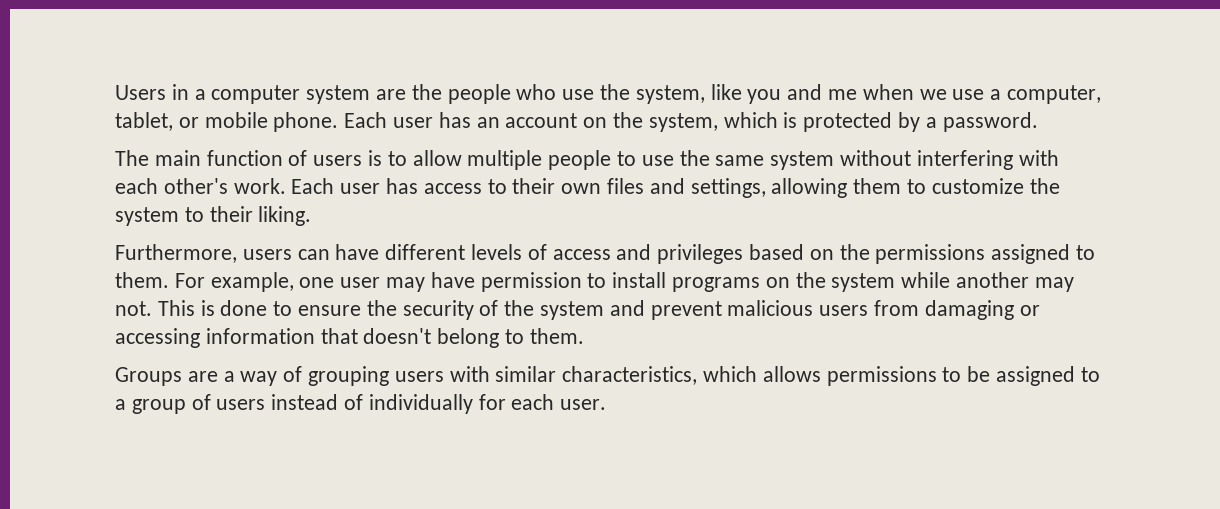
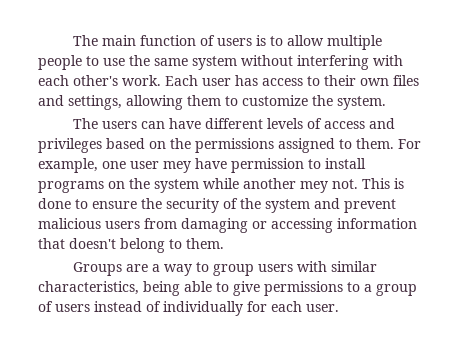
[115,84,1102,104] [115,112,1038,132] Users in a computer system are the people who use the system, like you and me when we use a computer, tablet, or mobile phone. Each user has an account on the system, which is protected by a password. // -> (72, 40) none
[115,206,312,226] [115,244,237,263] system to their liking. // Furthermore, -> [337,96,386,110] [72,118,98,129] system. // The
[386,277,426,292] may -> [163,161,191,173] mey
[1034,277,1074,292] may -> [300,181,328,193] mey
[283,366,390,386] of grouping -> [195,262,254,276] to group
[703,366,1076,386] which allows permissions to be assigned -> [143,281,343,296] being able to give permissions

